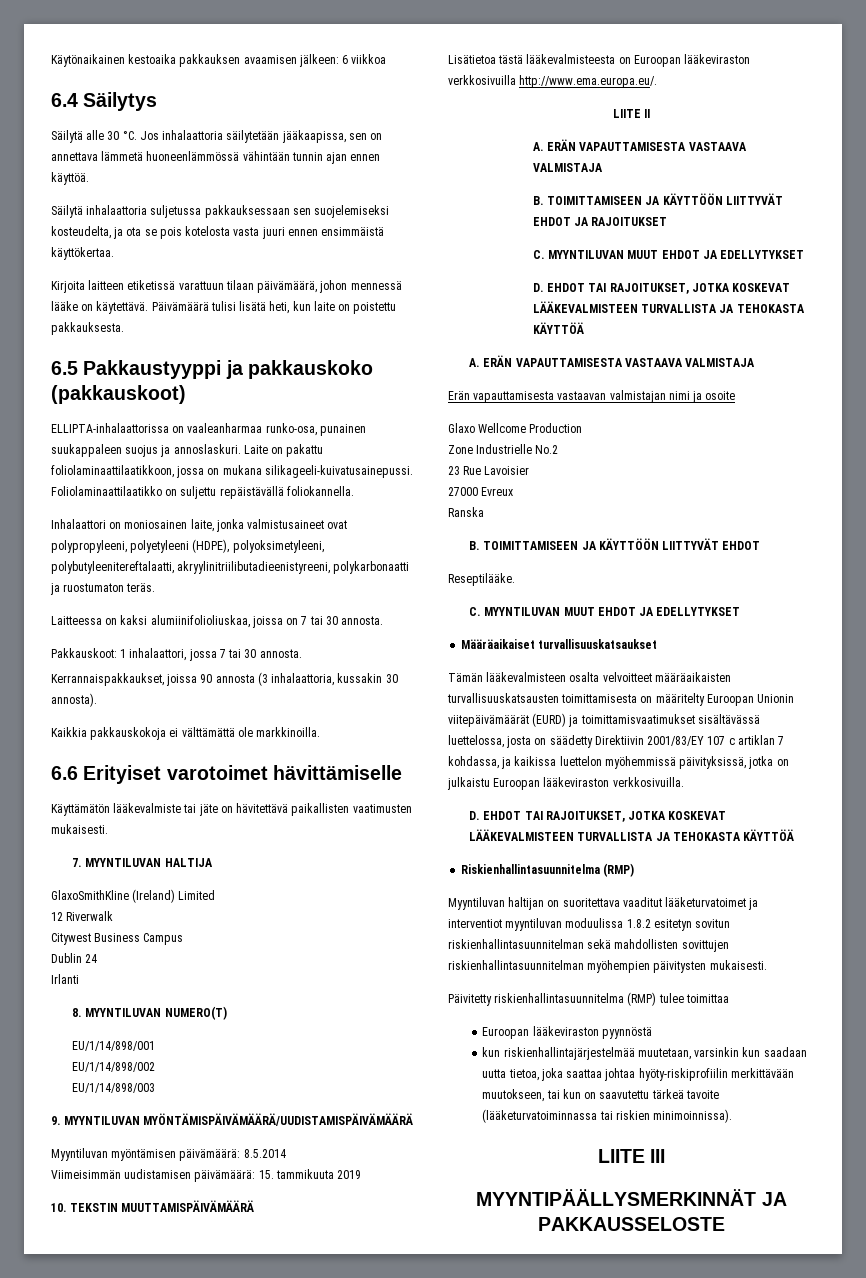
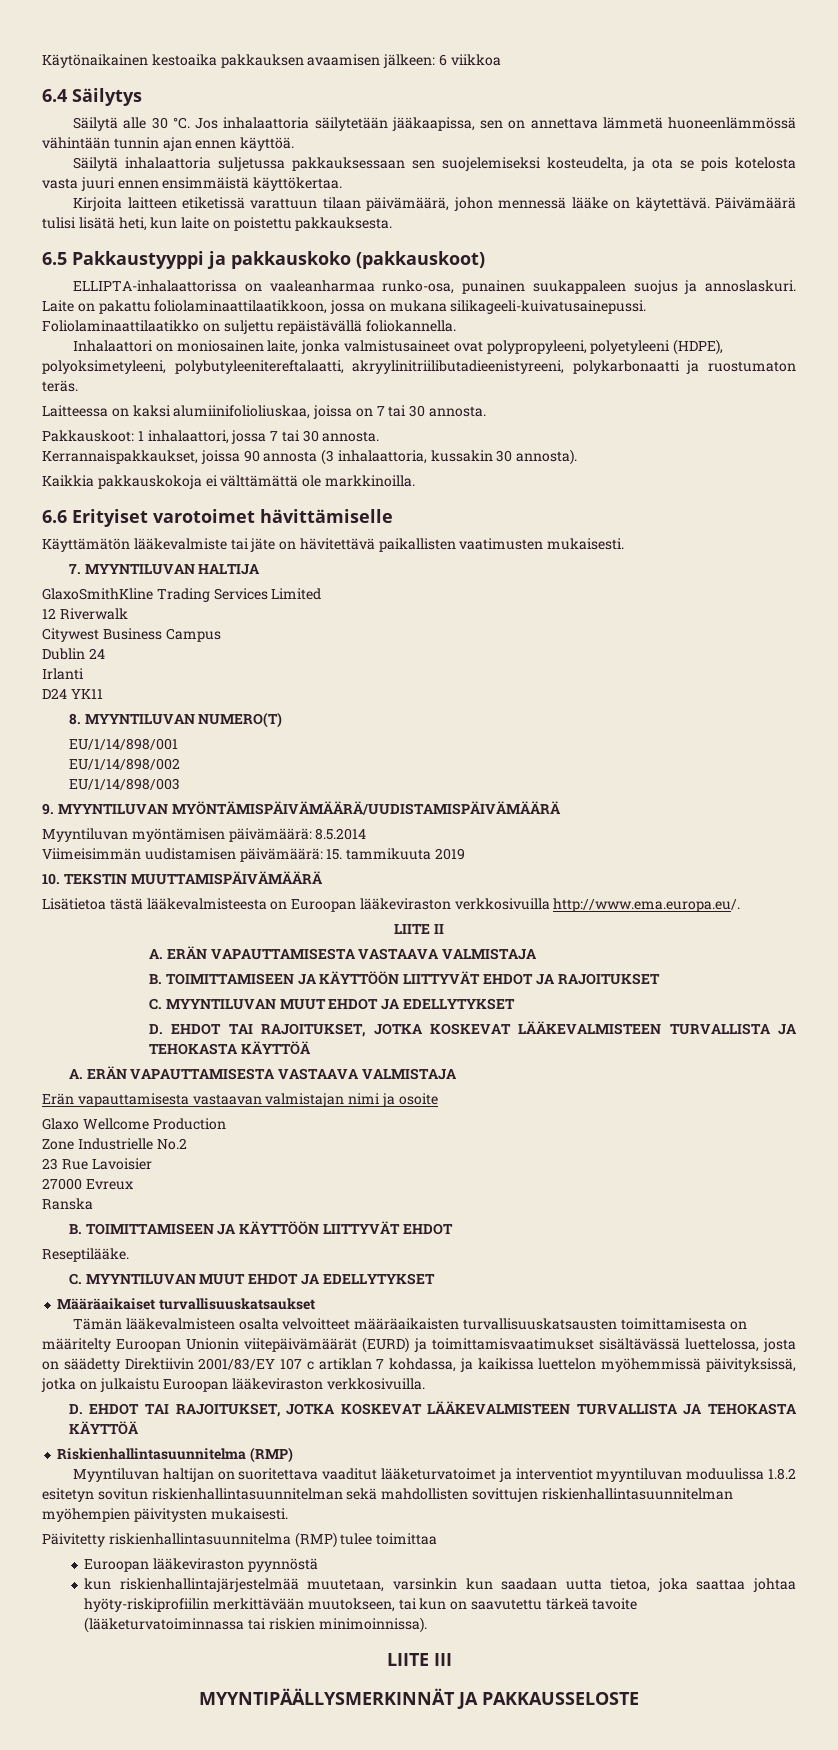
[132,889,176,903] (Ireland) -> [156,588,268,602] Trading Services
(79, 979) none -> [42,688,103,699] // D24 YK11

